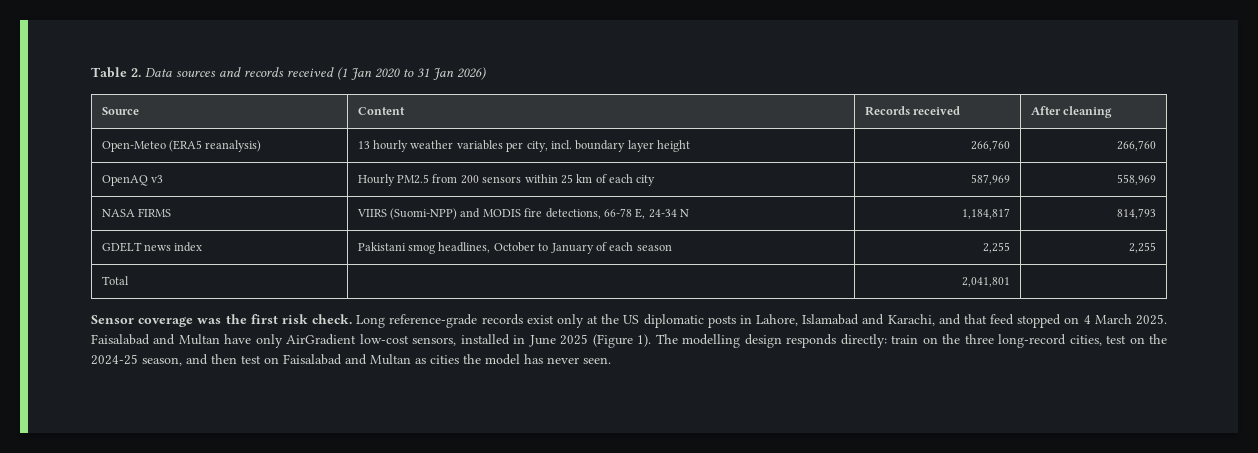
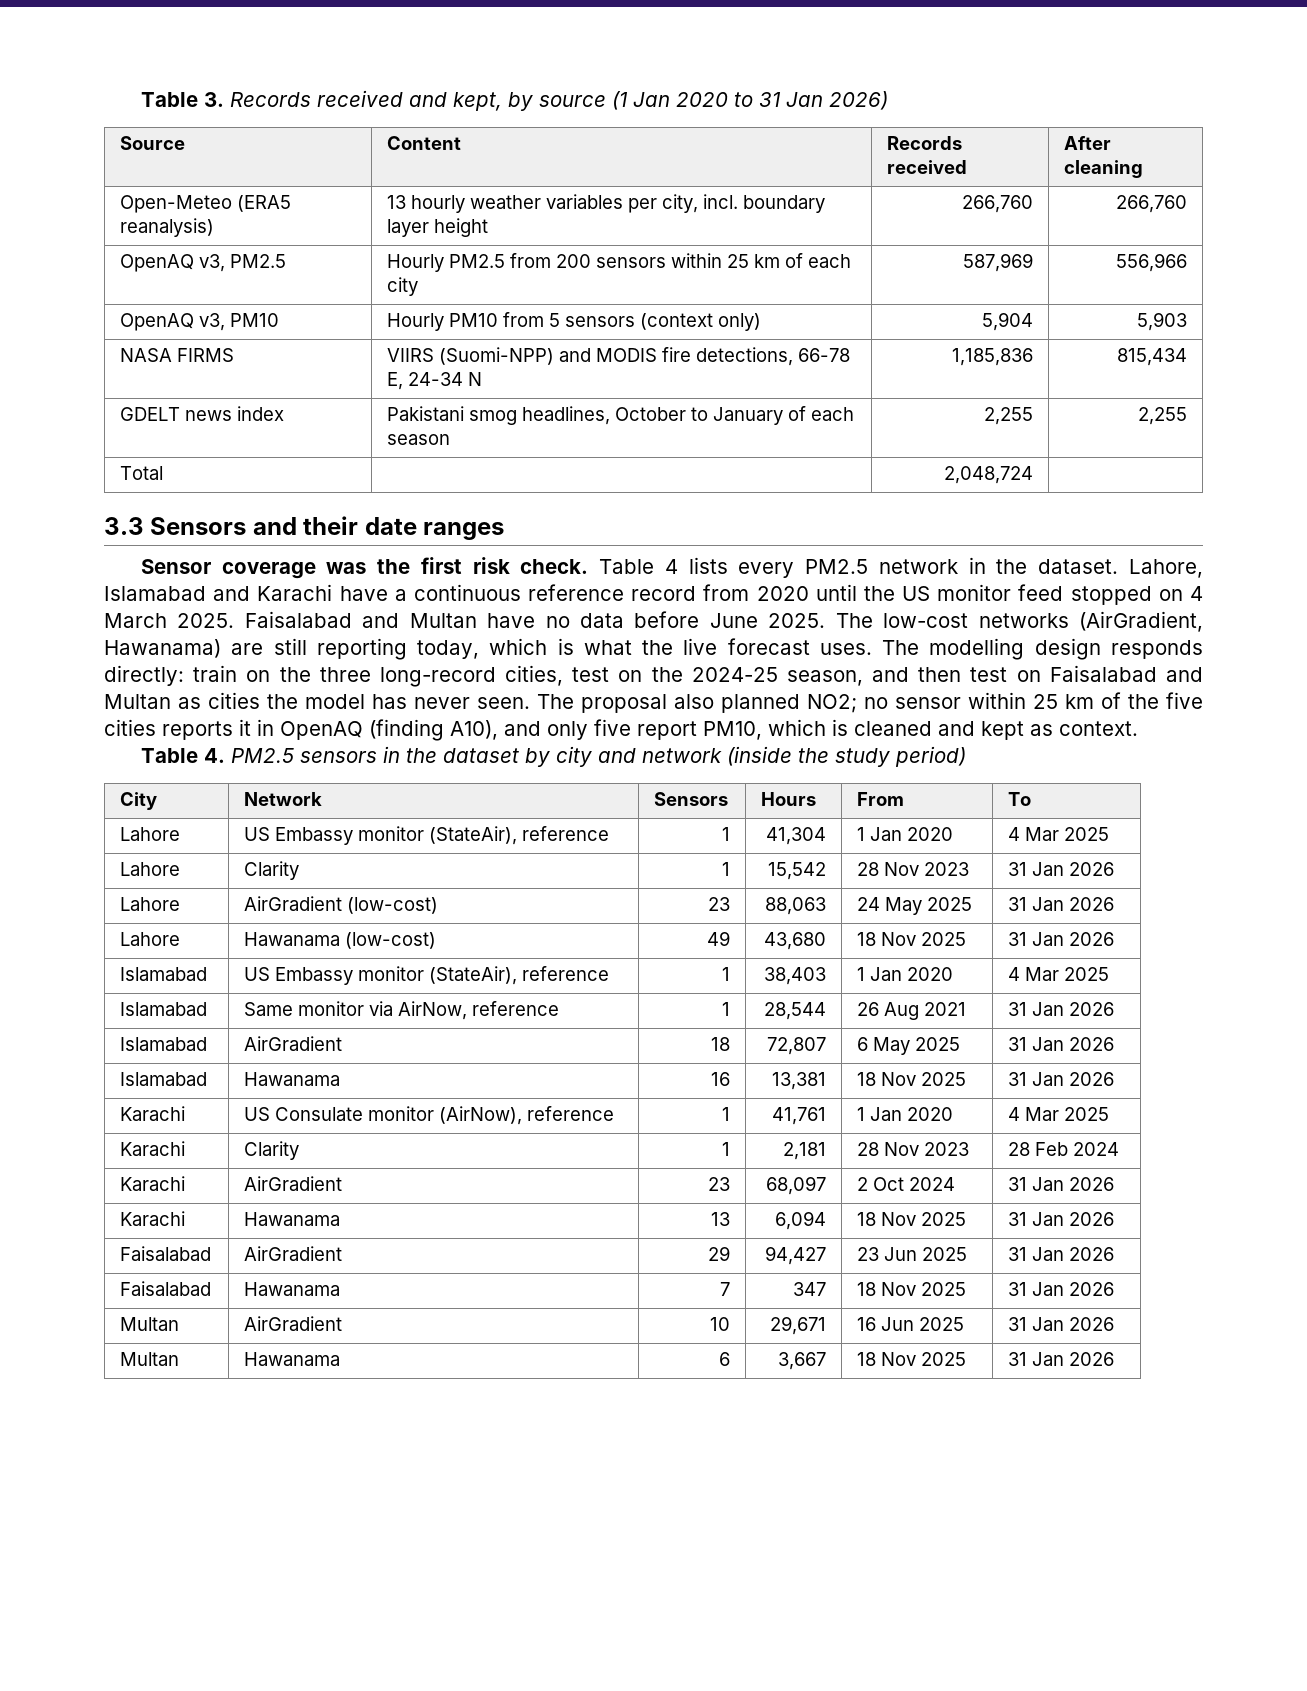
[91,67,334,78] Table 2. Data sources and records received -> [140,90,606,111] Table 3. Records received and kept, by source
[151,175,164,183] v3 -> [199,254,287,272] v3, PM2.5
[1117,174,1157,185] 558,969 -> [1115,253,1187,272] [120,313,280,331] [387,312,762,331] [981,312,1033,331] [1136,312,1187,331] 556,966 // OpenAQ v3, PM10 | Hourly PM10 from 5 sensors (context only) | 5,904 | 5,903
[962,208,1011,219] [1117,208,1157,219] 1,184,817 | 814,793 -> [951,348,1033,366] [1116,348,1187,366] 1,185,836 | 815,434
[962,277,1011,287] 2,041,801 | -> [943,466,1033,484] [104,516,505,540] 2,048,724 | // 3.3 Sensors and their date ranges
[356,314,987,328] Long reference-grade records exist only at the US diplomatic posts in Lahore, Islamabad and Karachi, and that -> [599,557,1203,578] [104,584,1012,601] Table 4 lists every PM2.5 network in the dataset. Lahore, Islamabad and Karachi have a continuous reference record from 2020 until the US monitor
[255,334,652,348] only AirGradient low-cost sensors, installed in June 2025 (Figure 1). -> [545,611,1203,632] [104,638,872,660] no data before June 2025. The low-cost networks (AirGradient, Hawanama) are still reporting today, which is what the live forecast uses.
(611, 360) none -> [537,692,1203,713] [104,719,1138,741] [140,746,966,767] [120,792,158,810] [244,792,323,806] [654,792,729,806] [761,792,817,806] [857,792,905,806] [1008,792,1032,806] [120,827,181,841] [244,826,610,845] [721,827,730,841] [765,827,826,845] [857,827,954,841] [1008,827,1110,841] [120,862,181,876] [244,861,300,880] [721,862,730,876] [767,862,826,880] [857,862,970,876] [1008,862,1115,876] [120,897,181,911] [244,896,439,914] [707,897,730,911] [764,897,826,915] [857,897,973,915] [1008,897,1115,911] [120,932,181,946] [244,932,437,949] [706,931,730,946] [763,932,826,950] [857,932,967,946] [1008,932,1115,946] [120,967,208,981] [244,966,610,985] [721,967,730,981] [763,967,826,985] [857,967,954,981] [1008,967,1110,981] [120,1002,208,1016] [244,1001,560,1020] [721,1002,730,1016] [763,1002,826,1020] [857,1002,967,1020] [1008,1002,1115,1016] [120,1037,208,1051] [244,1036,343,1051] [710,1037,730,1051] [766,1037,826,1055] [857,1037,961,1055] [1008,1037,1115,1051] [120,1072,208,1086] [244,1072,341,1086] [710,1072,730,1086] [771,1072,826,1090] [857,1072,967,1086] [1008,1072,1115,1086] [120,1106,186,1121] [244,1106,615,1125] [721,1107,730,1121] [771,1107,826,1125] [857,1107,954,1121] [1008,1107,1110,1121] [120,1141,186,1156] [244,1141,300,1160] [721,1142,730,1156] [782,1142,826,1160] [857,1142,970,1156] [1008,1142,1120,1156] [120,1176,186,1191] [244,1176,343,1191] [707,1177,730,1191] [765,1176,826,1195] [857,1177,956,1191] [1008,1177,1115,1191] [120,1211,186,1226] [244,1212,341,1226] [710,1212,730,1226] [774,1211,826,1230] [857,1212,967,1226] [1008,1212,1115,1226] [120,1246,212,1261] [244,1246,343,1261] [707,1246,730,1261] [764,1246,826,1265] [857,1247,968,1261] [1008,1247,1115,1261] [120,1281,212,1296] [244,1282,341,1296] [719,1282,730,1296] [792,1282,826,1296] [857,1282,967,1296] [1008,1282,1115,1296] [120,1317,180,1331] [244,1316,343,1331] [709,1317,730,1331] [769,1316,826,1335] [857,1317,965,1331] [1008,1317,1115,1331] [120,1352,180,1366] [244,1352,341,1366] [718,1352,730,1366] [777,1352,826,1370] [857,1352,967,1366] [1008,1352,1115,1366] The proposal also planned NO2; no sensor within 25 km of the five cities reports it in OpenAQ (finding A10), and only five report PM10, which is cleaned and kept as context. // Table 4. PM2.5 sensors in the dataset by city and network (inside the study period) // City | Network | Sensors | Hours | From | To // Lahore | US Embassy monitor (StateAir), reference | 1 | 41,304 | 1 Jan 2020 | 4 Mar 2025 // Lahore | Clarity | 1 | 15,542 | 28 Nov 2023 | 31 Jan 2026 // Lahore | AirGradient (low-cost) | 23 | 88,063 | 24 May 2025 | 31 Jan 2026 // Lahore | Hawanama (low-cost) | 49 | 43,680 | 18 Nov 2025 | 31 Jan 2026 // Islamabad | US Embassy monitor (StateAir), reference | 1 | 38,403 | 1 Jan 2020 | 4 Mar 2025 // Islamabad | Same monitor via AirNow, reference | 1 | 28,544 | 26 Aug 2021 | 31 Jan 2026 // Islamabad | AirGradient | 18 | 72,807 | 6 May 2025 | 31 Jan 2026 // Islamabad | Hawanama | 16 | 13,381 | 18 Nov 2025 | 31 Jan 2026 // Karachi | US Consulate monitor (AirNow), reference | 1 | 41,761 | 1 Jan 2020 | 4 Mar 2025 // Karachi | Clarity | 1 | 2,181 | 28 Nov 2023 | 28 Feb 2024 // Karachi | AirGradient | 23 | 68,097 | 2 Oct 2024 | 31 Jan 2026 // Karachi | Hawanama | 13 | 6,094 | 18 Nov 2025 | 31 Jan 2026 // Faisalabad | AirGradient | 29 | 94,427 | 23 Jun 2025 | 31 Jan 2026 // Faisalabad | Hawanama | 7 | 347 | 18 Nov 2025 | 31 Jan 2026 // Multan | AirGradient | 10 | 29,671 | 16 Jun 2025 | 31 Jan 2026 // Multan | Hawanama | 6 | 3,667 | 18 Nov 2025 | 31 Jan 2026

